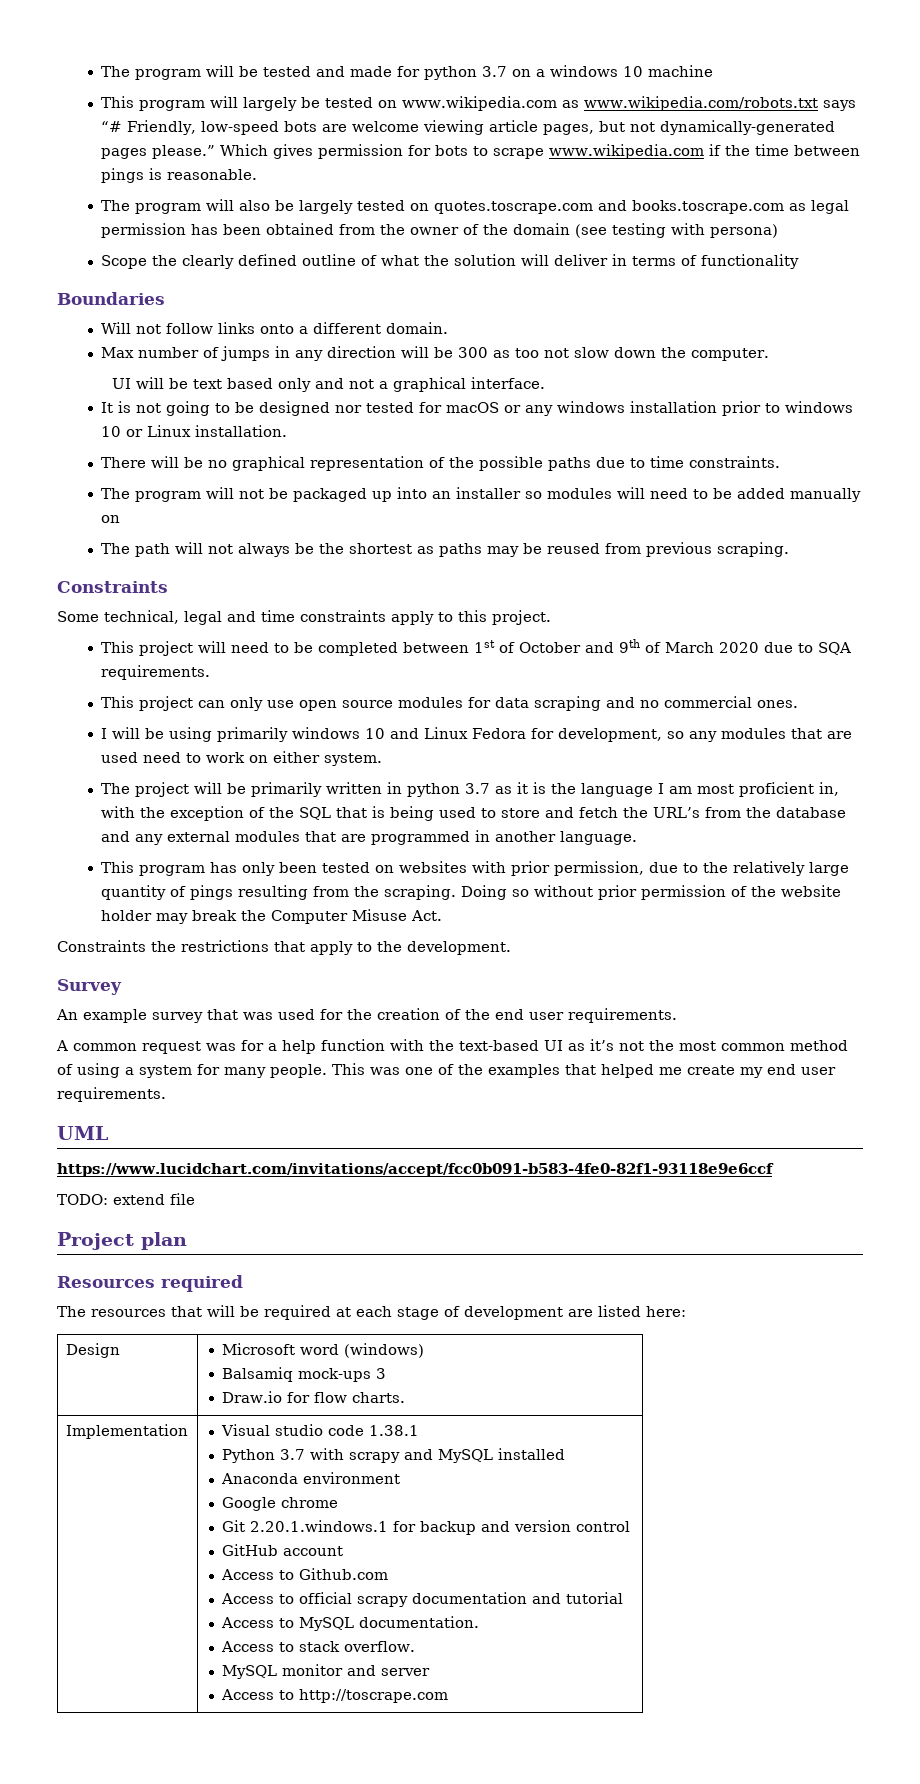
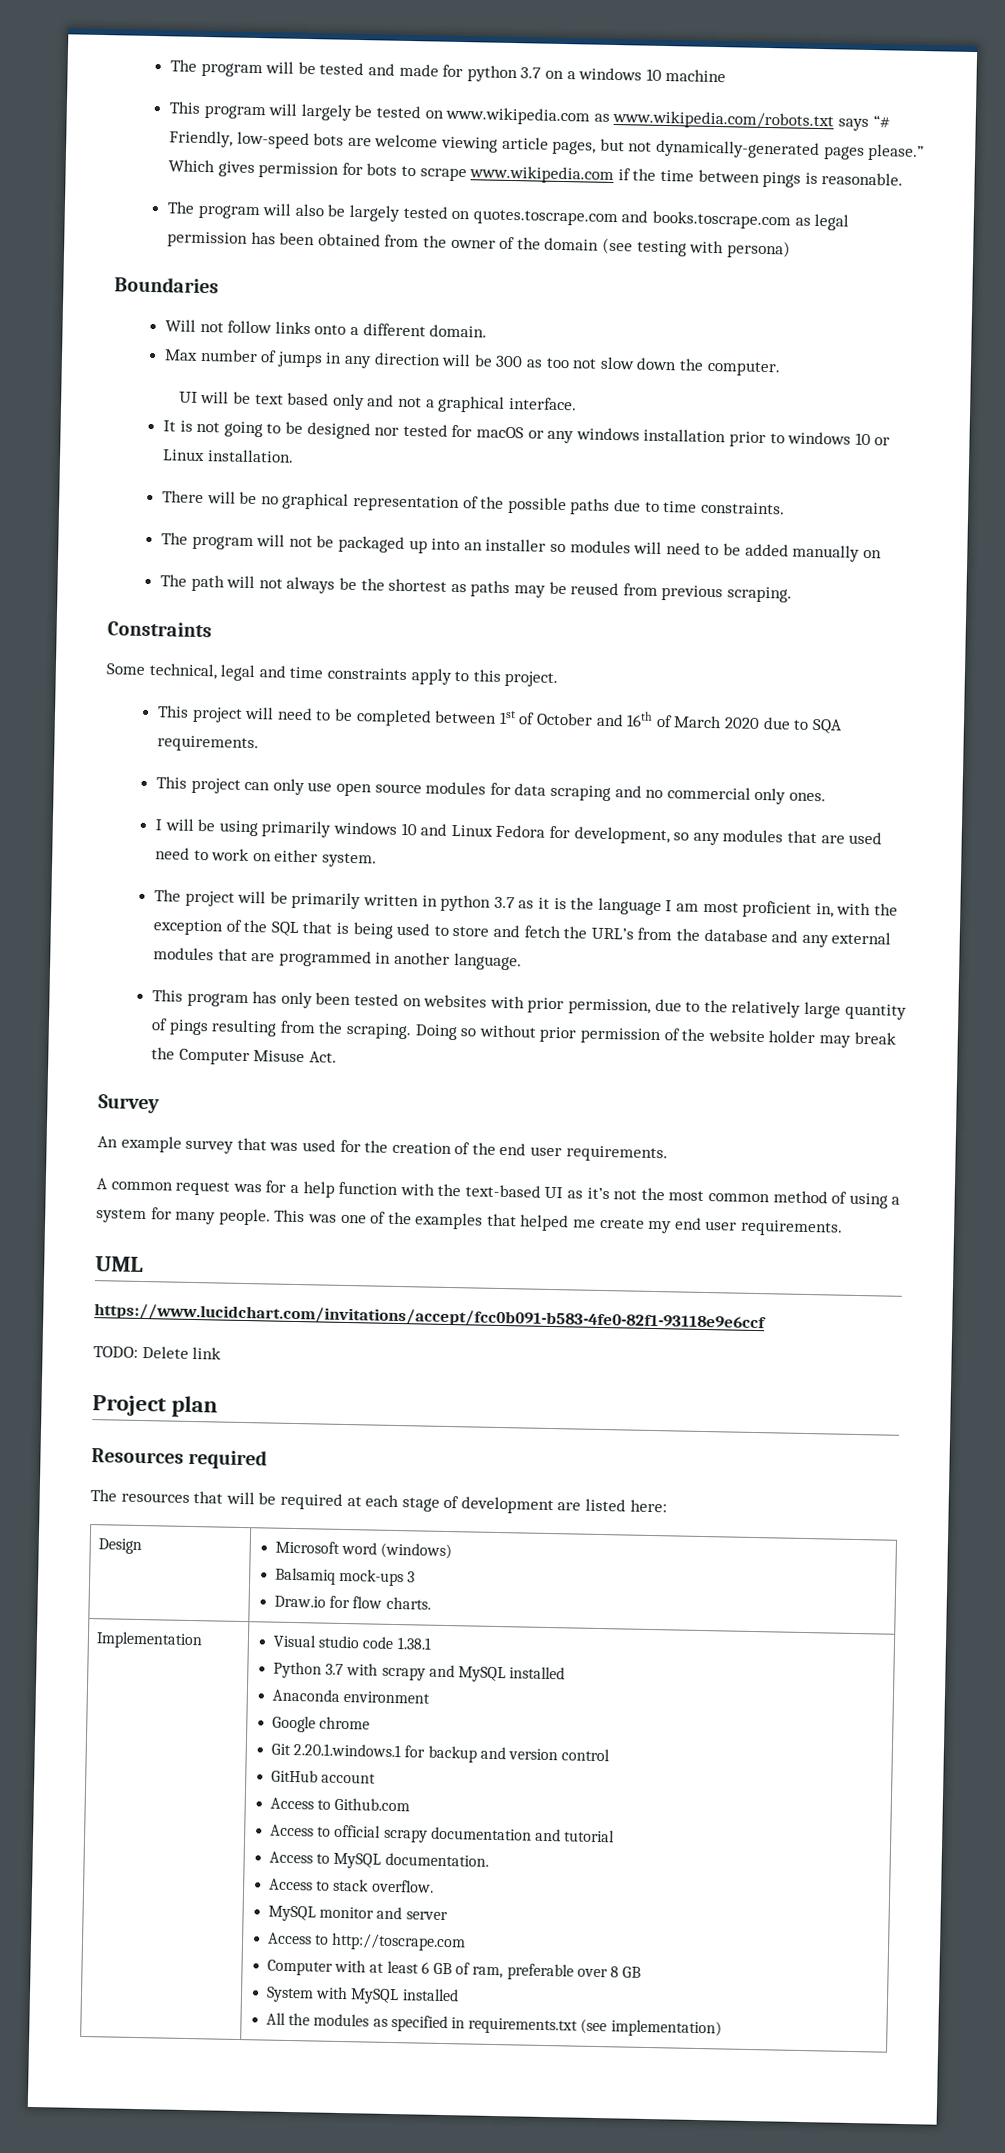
[101,254,800,269] // Scope the clearly defined outline of what the solution will deliver in terms of functionality -> (791, 249) none
[619,639,641,653] 9th -> [626,711,654,727] 16th
(753, 702) none -> [754,787,787,805] only
[57,940,511,955] // Constraints the restrictions that apply to the development. -> (337, 1057) none
[113,1193,195,1205] extend file -> [141,1345,222,1360] Delete link
(449, 1696) none -> [267,1959,642,1981] [266,1986,459,2005] [266,2012,722,2038] // Computer with at least 6 GB of ram, preferable over 8 GB // System with MySQL installed // All the modules as specified in requirements.txt (see implementation)

